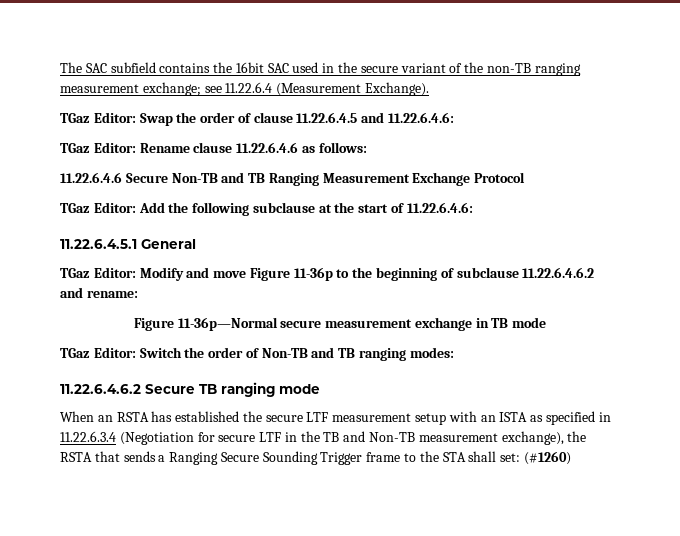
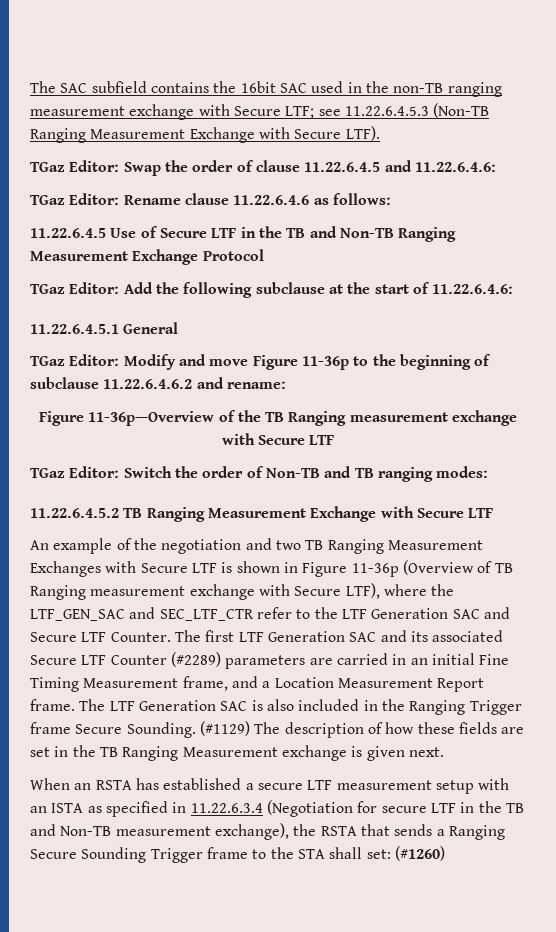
[360,62,581,76] [60,82,429,96] secure variant of the non-TB ranging measurement exchange; see 11.22.6.4 (Measurement Exchange). -> [393,82,502,97] [30,103,490,120] [30,126,380,143] non-TB ranging measurement exchange with Secure LTF; see 11.22.6.4.5.3 (Non-TB Ranging Measurement Exchange with Secure LTF).
[60,172,266,183] 11.22.6.4.6 Secure Non-TB and TB -> [30,226,394,238] 11.22.6.4.5 Use of Secure LTF in the TB and Non-TB
[177,317,547,331] 11-36p—Normal secure measurement exchange in TB mode -> [88,410,518,426] [221,433,335,445] 11-36p—Overview of the TB Ranging measurement exchange with Secure LTF
[60,382,320,397] 11.22.6.4.6.2 Secure TB ranging mode -> [30,506,494,522] [30,538,483,554] [30,560,513,577] [30,583,455,600] [30,607,510,621] [30,630,504,642] [30,652,510,669] [30,676,485,692] [30,699,522,715] [30,721,525,738] [30,745,444,761] 11.22.6.4.5.2 TB Ranging Measurement Exchange with Secure LTF // An example of the negotiation and two TB Ranging Measurement Exchanges with Secure LTF is shown in Figure 11-36p (Overview of TB Ranging measurement exchange with Secure LTF), where the LTF_GEN_SAC and SEC_LTF_CTR refer to the LTF Generation SAC and Secure LTF Counter. The first LTF Generation SAC and its associated Secure LTF Counter (#2289) parameters are carried in an initial Fine Timing Measurement frame, and a Location Measurement Report frame. The LTF Generation SAC is also included in the Ranging Trigger frame Secure Sounding. (#1129) The description of how these fields are set in the TB Ranging Measurement exchange is given next.
[242,411,262,422] the -> [245,783,254,790] a

